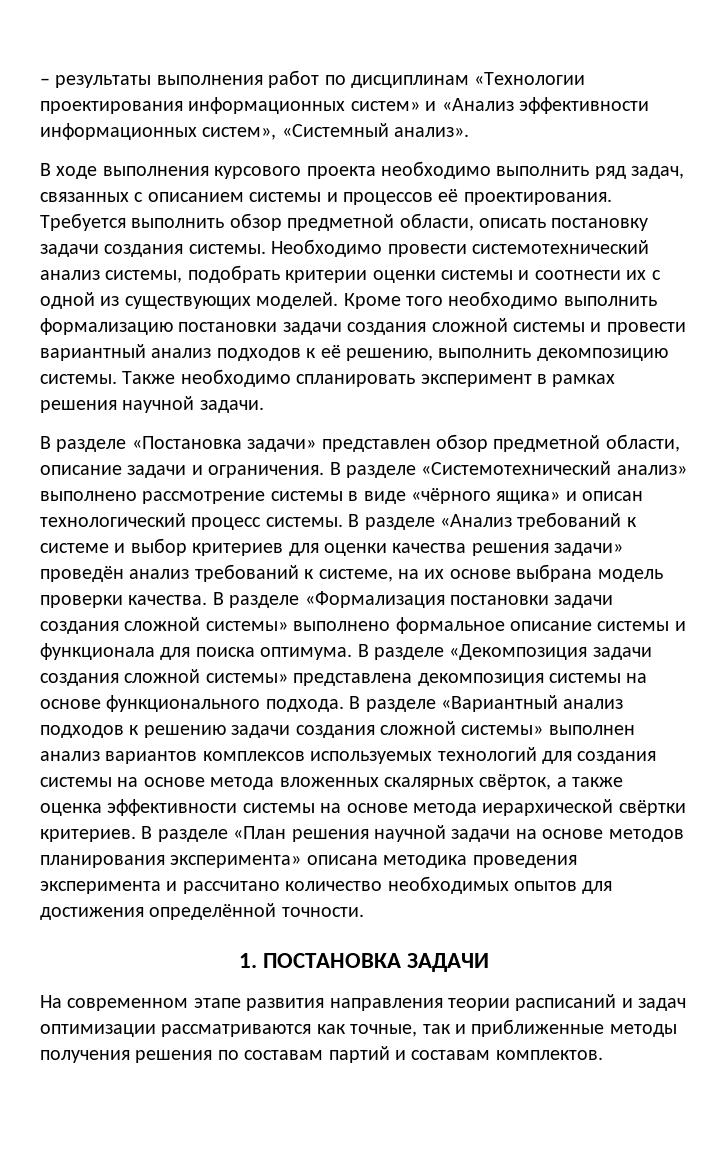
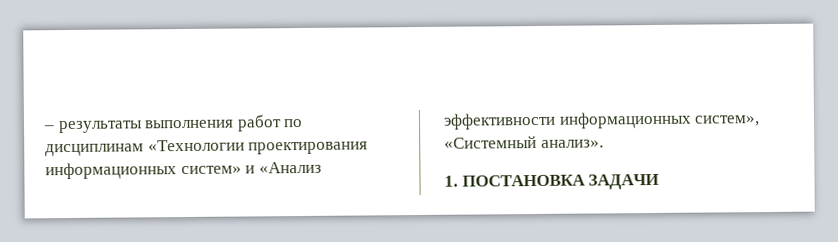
[40,161,685,179] [40,189,612,205] [40,213,649,231] [40,239,649,257] [40,265,661,283] [40,291,657,309] [40,318,686,335] [40,344,668,361] [40,369,616,387] [40,396,264,413] [40,434,680,452] [40,461,687,478] [40,488,644,504] [40,512,637,530] [40,538,624,556] [40,564,663,582] [40,591,614,608] [40,617,686,634] [40,643,652,660] [40,669,648,686] [40,695,624,712] [40,721,635,738] [40,747,657,764] [40,774,624,790] [40,799,686,816] [40,825,684,842] [40,855,577,868] [40,876,613,894] [40,903,364,920] [238,953,490,972] [40,994,687,1011] [40,1019,677,1037] [40,1046,603,1063] В ходе выполнения курсового проекта необходимо выполнить ряд задач, связанных с описанием системы и процессов её проектирования. Требуется выполнить обзор предметной области, описать постановку задачи создания системы. Необходимо провести системотехнический анализ системы, подобрать критерии оценки системы и соотнести их с одной из существующих моделей. Кроме того необходимо выполнить формализацию постановки задачи создания сложной системы и провести вариантный анализ подходов к её решению, выполнить декомпозицию системы. Также необходимо спланировать эксперимент в рамках решения научной задачи. // В разделе «Постановка задачи» представлен обзор предметной области, описание задачи и ограничения. В разделе «Системотехнический анализ» выполнено рассмотрение системы в виде «чёрного ящика» и описан технологический процесс системы. В разделе «Анализ требований к системе и выбор критериев для оценки качества решения задачи» проведён анализ требований к системе, на их основе выбрана модель проверки качества. В разделе «Формализация постановки задачи создания сложной системы» выполнено формальное описание системы и функционала для поиска оптимума. В разделе «Декомпозиция задачи создания сложной системы» представлена декомпозиция системы на основе функционального подхода. В разделе «Вариантный анализ подходов к решению задачи создания сложной системы» выполнен анализ вариантов комплексов используемых технологий для создания системы на основе метода вложенных скалярных свёрток, а также оценка эффективности системы на основе метода иерархической свёртки критериев. В разделе «План решения научной задачи на основе методов планирования эксперимента» описана методика проведения эксперимента и рассчитано количество необходимых опытов для достижения определённой точности. // 1. ПОСТАНОВКА ЗАДАЧИ // На современном этапе развития направления теории расписаний и задач оптимизации рассматриваются как точные, так и приближенные методы получения решения по составам партий и составам комплектов. -> [444,173,660,190] 1. ПОСТАНОВКА ЗАДАЧИ

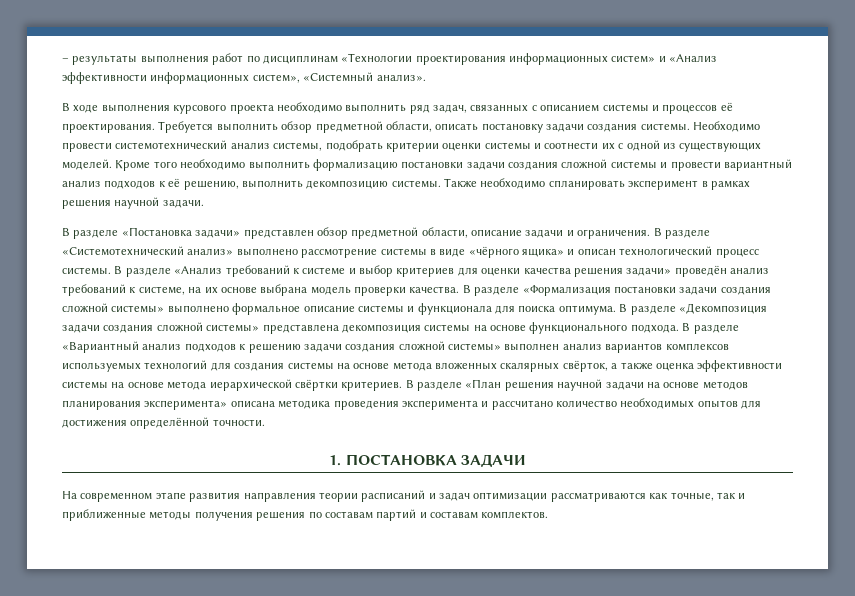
[444,173,660,190] 1. ПОСТАНОВКА ЗАДАЧИ -> [62,102,733,114] [62,121,761,133] [62,140,762,152] [62,159,792,171] [62,178,750,190] [62,197,204,209] [62,227,710,239] [62,246,759,258] [62,265,769,277] [62,284,771,296] [62,303,767,315] [62,322,739,334] [62,341,729,353] [62,360,783,372] [62,379,748,391] [62,398,762,410] [62,417,265,429] [329,454,526,468] [62,490,746,502] [62,509,549,521] В ходе выполнения курсового проекта необходимо выполнить ряд задач, связанных с описанием системы и процессов её проектирования. Требуется выполнить обзор предметной области, описать постановку задачи создания системы. Необходимо провести системотехнический анализ системы, подобрать критерии оценки системы и соотнести их с одной из существующих моделей. Кроме того необходимо выполнить формализацию постановки задачи создания сложной системы и провести вариантный анализ подходов к её решению, выполнить декомпозицию системы. Также необходимо спланировать эксперимент в рамках решения научной задачи. // В разделе «Постановка задачи» представлен обзор предметной области, описание задачи и ограничения. В разделе «Системотехнический анализ» выполнено рассмотрение системы в виде «чёрного ящика» и описан технологический процесс системы. В разделе «Анализ требований к системе и выбор критериев для оценки качества решения задачи» проведён анализ требований к системе, на их основе выбрана модель проверки качества. В разделе «Формализация постановки задачи создания сложной системы» выполнено формальное описание системы и функционала для поиска оптимума. В разделе «Декомпозиция задачи создания сложной системы» представлена декомпозиция системы на основе функционального подхода. В разделе «Вариантный анализ подходов к решению задачи создания сложной системы» выполнен анализ вариантов комплексов используемых технологий для создания системы на основе метода вложенных скалярных свёрток, а также оценка эффективности системы на основе метода иерархической свёртки критериев. В разделе «План решения научной задачи на основе методов планирования эксперимента» описана методика проведения эксперимента и рассчитано количество необходимых опытов для достижения определённой точности. // 1. ПОСТАНОВКА ЗАДАЧИ // На современном этапе развития направления теории расписаний и задач оптимизации рассматриваются как точные, так и приближенные методы получения решения по составам партий и составам комплектов.

